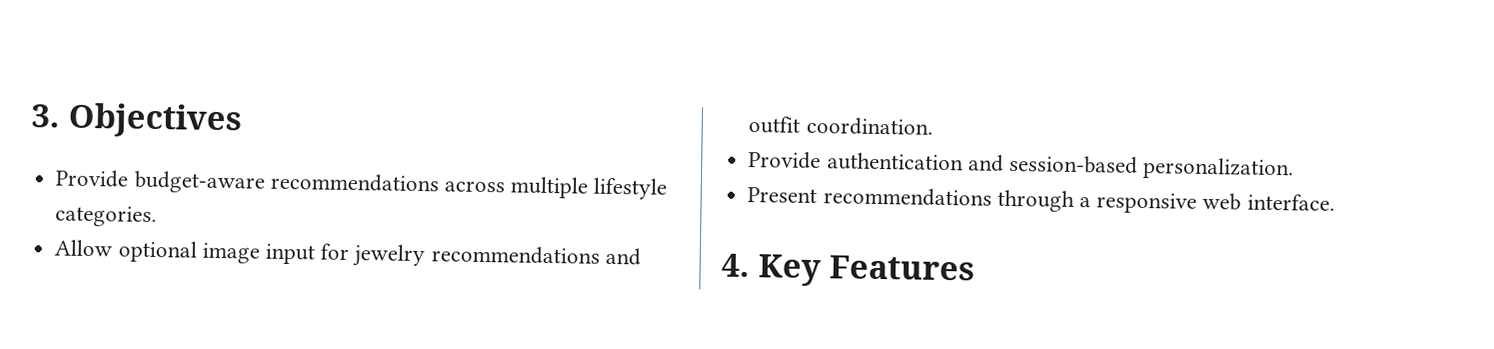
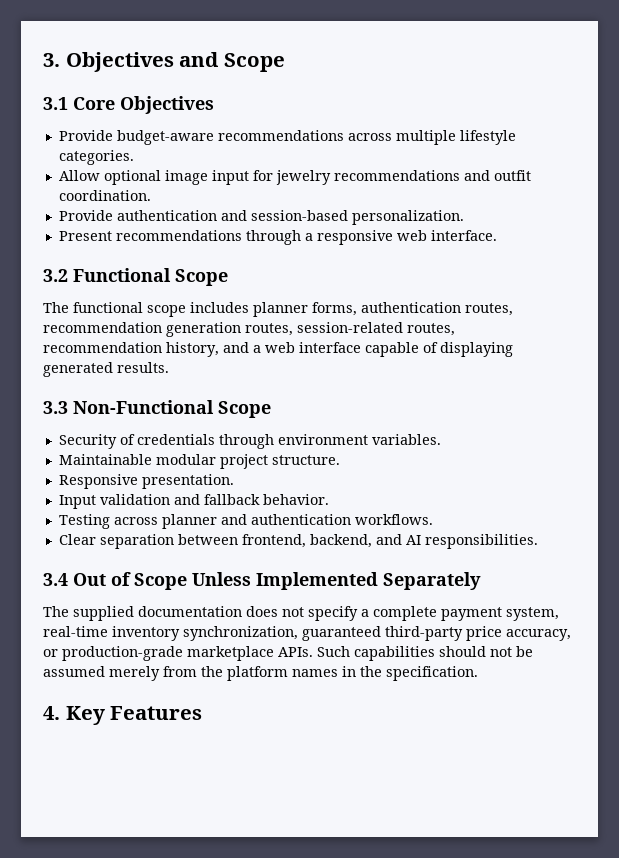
(242, 120) none -> [179,52,285,72] [43,96,214,114] and Scope // 3.1 Core Objectives
(1335, 202) none -> [43,268,228,286] [43,302,513,317] [43,322,455,337] [43,342,513,357] [43,362,169,377] [43,400,271,418] [58,434,441,449] [58,454,340,469] [58,474,234,489] [58,494,329,509] [58,514,433,529] [58,534,538,549] [43,572,481,590] [43,606,559,621] [43,626,571,641] [43,646,533,661] [43,666,478,681] // 3.2 Functional Scope // The functional scope includes planner forms, authentication routes, recommendation generation routes, session-related routes, recommendation history, and a web interface capable of displaying generated results. // 3.3 Non-Functional Scope // Security of credentials through environment variables. // Maintainable modular project structure. // Responsive presentation. // Input validation and fallback behavior. // Testing across planner and authentication workflows. // Clear separation between frontend, backend, and AI responsibilities. // 3.4 Out of Scope Unless Implemented Separately // The supplied documentation does not specify a complete payment system, real-time inventory synchronization, guaranteed third-party price accuracy, or production-grade marketplace APIs. Such capabilities should not be assumed merely from the platform names in the specification.

